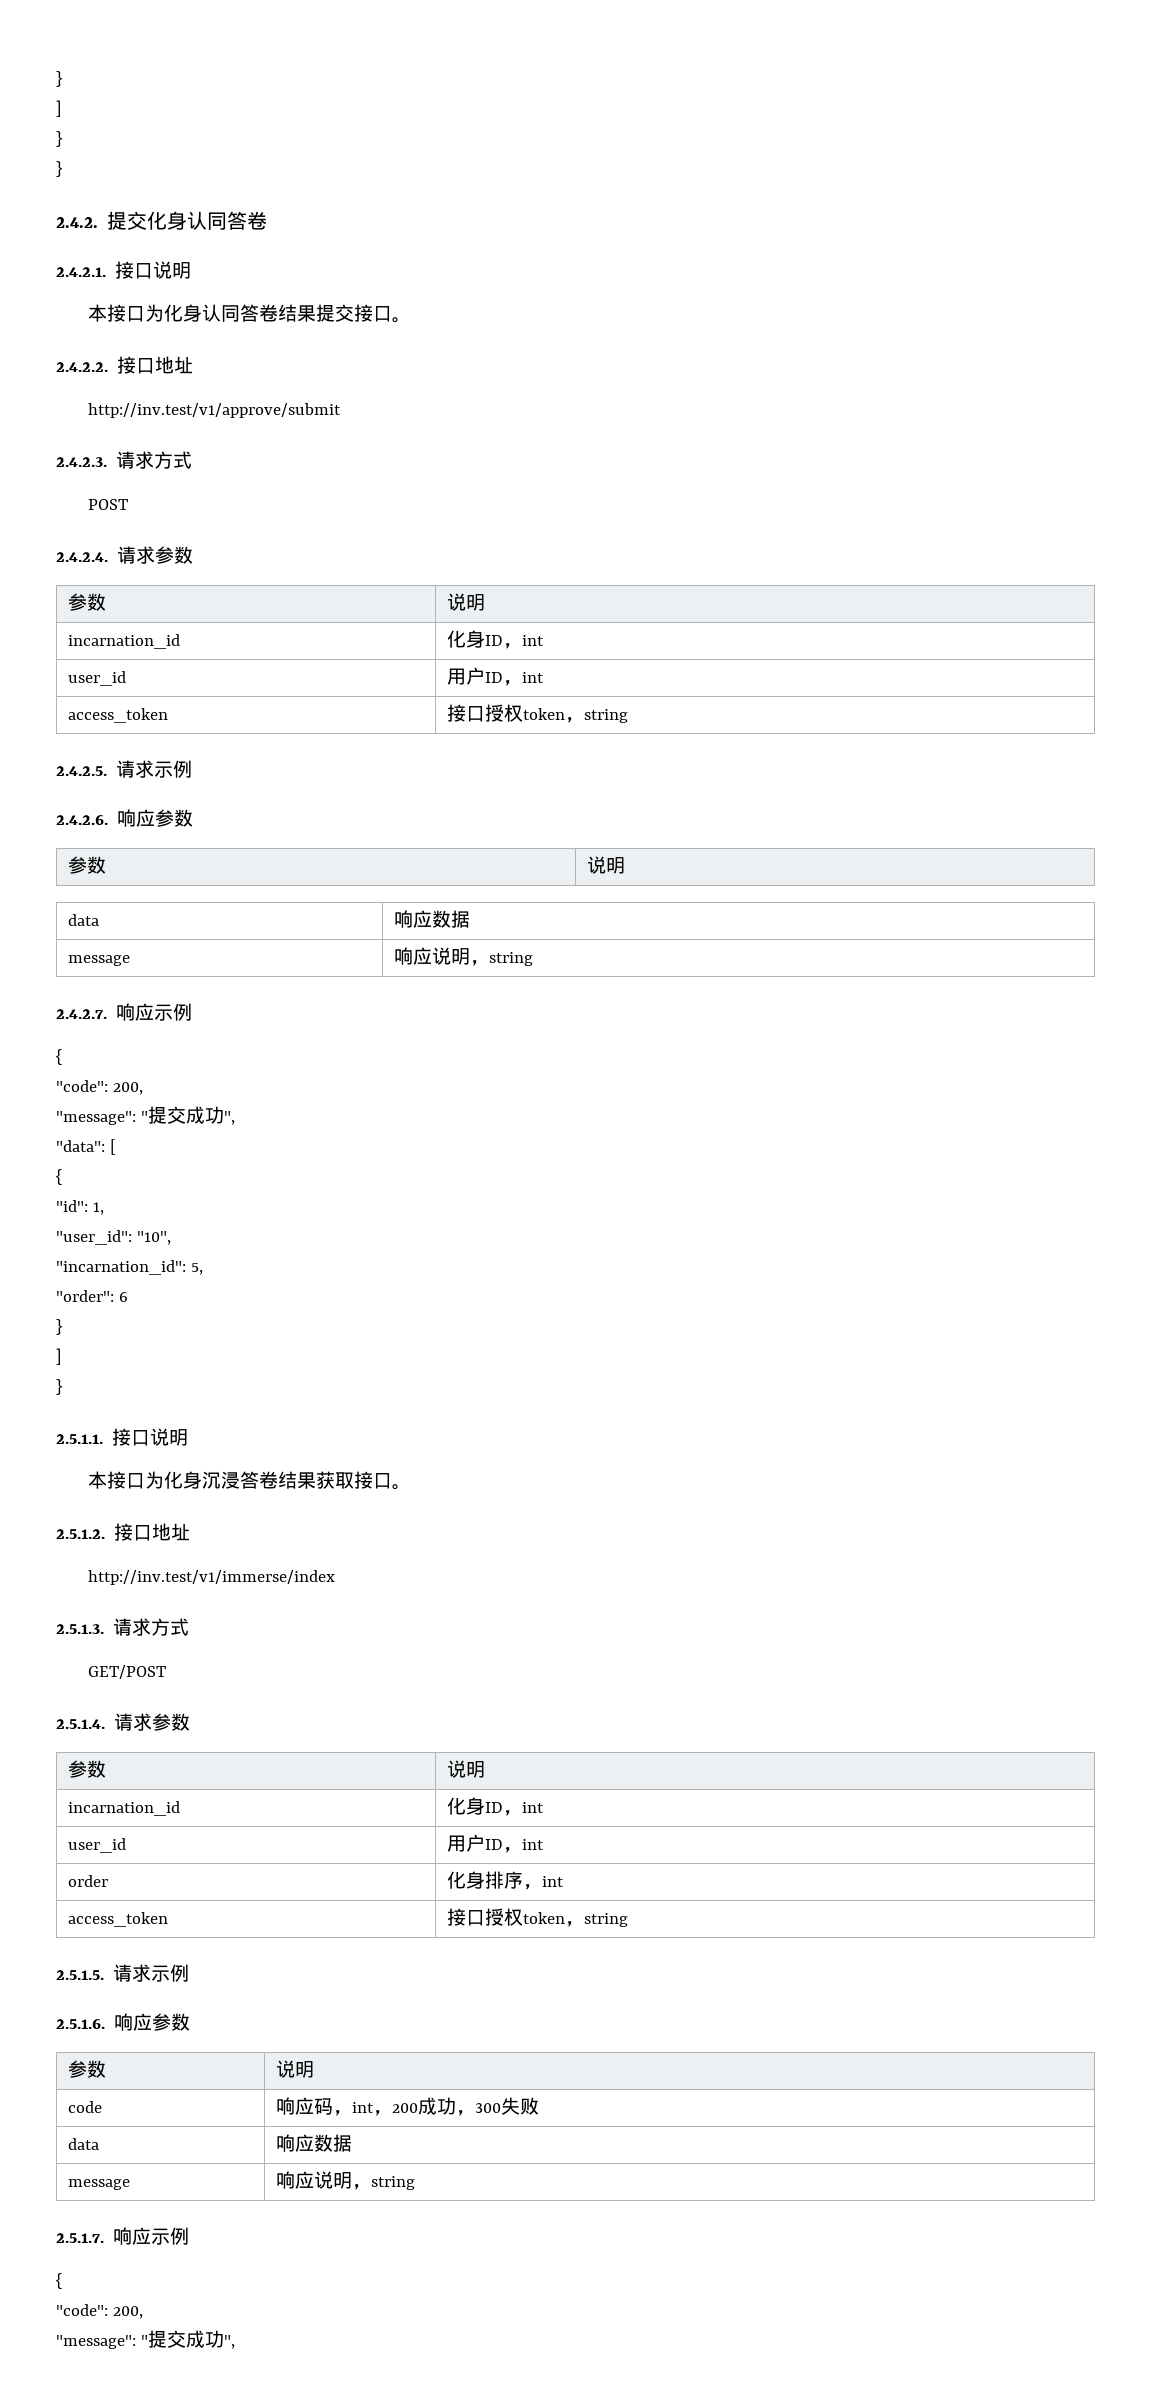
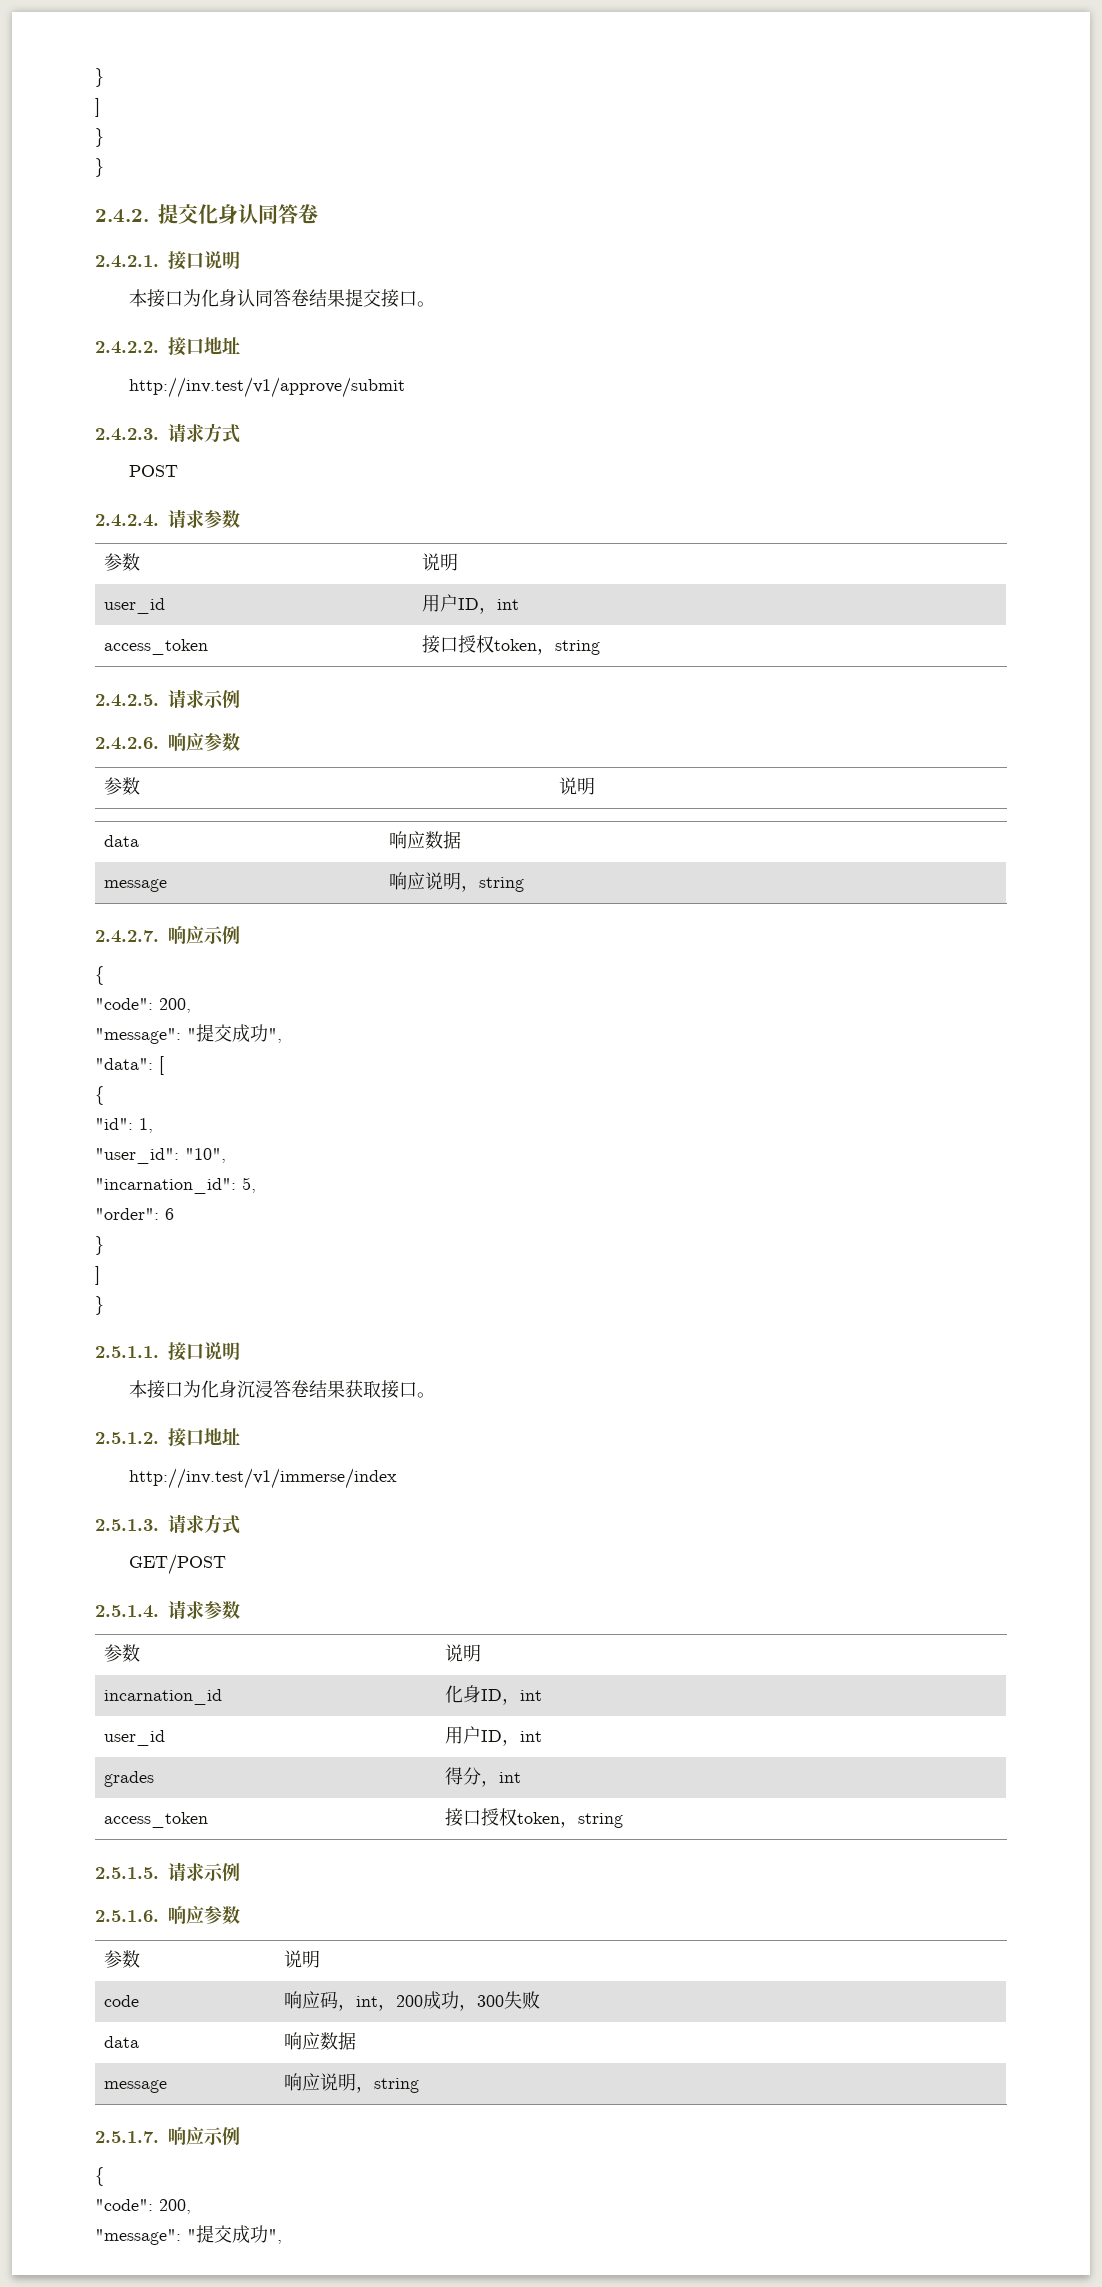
[68,634,181,649] [447,630,545,649] // incarnation_id | 化身ID，int -> (458, 562) none
[68,1875,109,1887] [447,1871,524,1889] order | 化身排序 -> [103,1771,154,1787] [444,1767,481,1785] grades | 得分

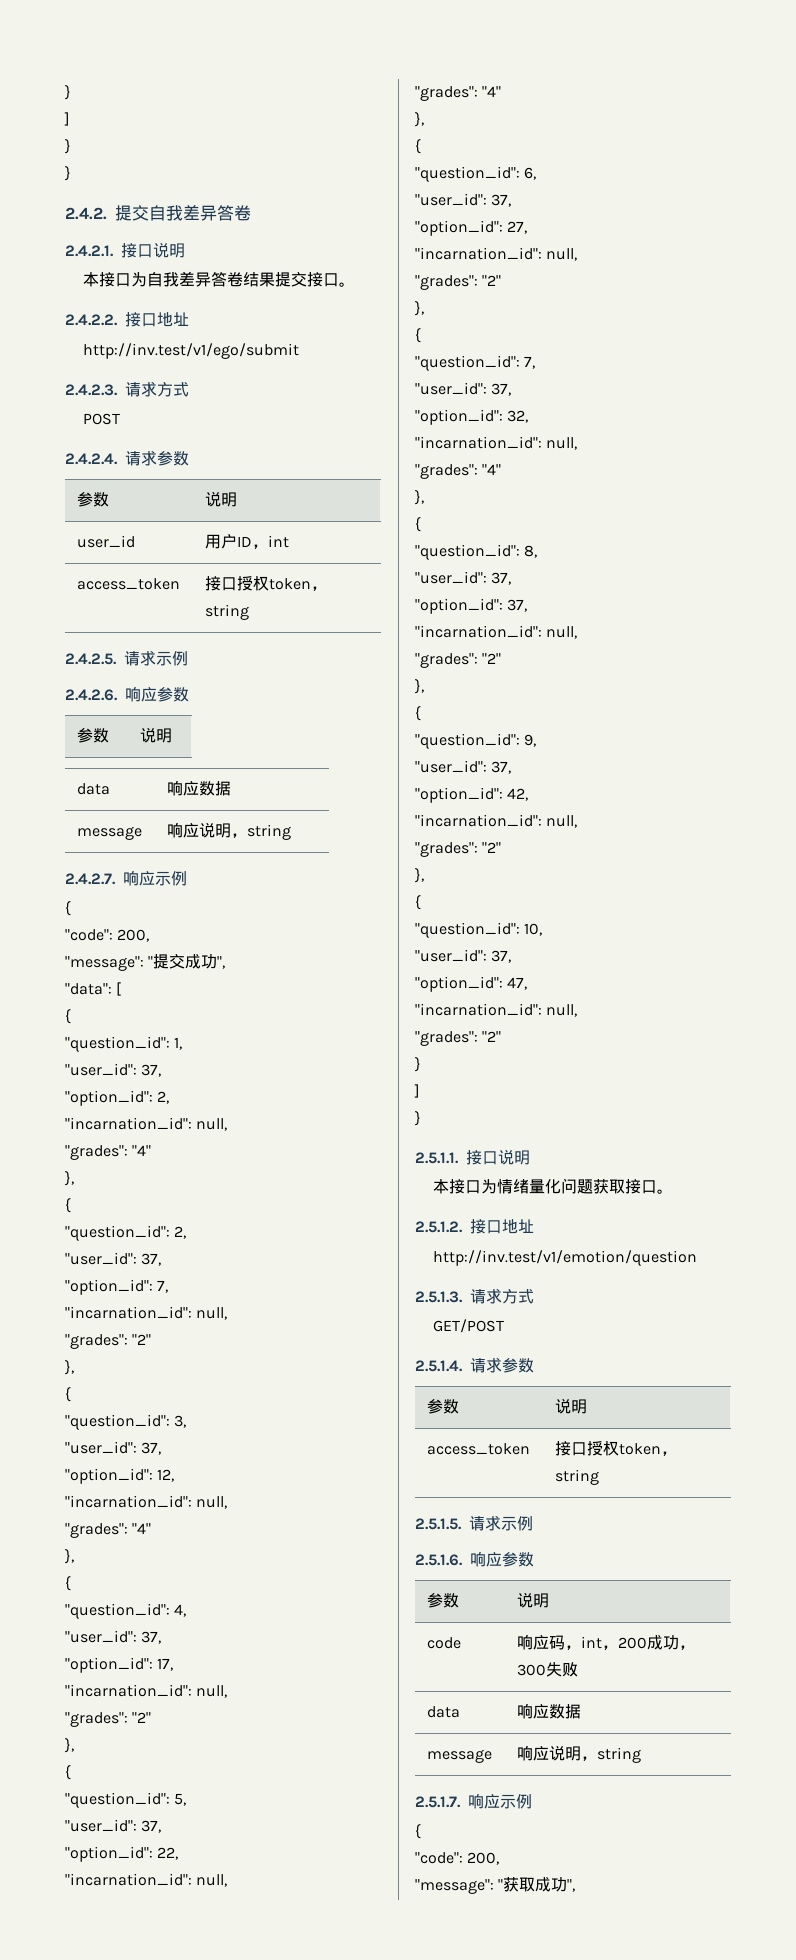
[198,204,278,224] 化身认同 -> [149,205,217,221] 自我差异
[201,289,274,307] 化身认同 -> [147,271,212,287] 自我差异
[129,377,406,398] http://inv.test/v1/approve/submit -> [83,343,300,359] http://inv.test/v1/ego/submit
[95,1118,133,1130] "id": -> [65,1036,170,1052] "question_id":
[185,1148,226,1163] [95,1177,256,1194] [95,1208,174,1220] "10", // "incarnation_id": 5, // "order": 6 -> [141,1064,162,1077] [65,1090,170,1106] [65,1117,228,1131] [65,1145,152,1160] [65,1171,74,1186] [65,1198,71,1213] [65,1225,187,1241] [65,1252,162,1266] [65,1279,169,1295] [65,1306,228,1320] [65,1334,152,1349] [65,1360,74,1375] [65,1387,71,1402] [65,1414,187,1430] [65,1441,162,1455] [65,1468,175,1484] [65,1495,228,1509] [65,1523,152,1538] [65,1549,74,1564] [65,1576,71,1591] [65,1603,187,1619] [65,1630,162,1644] [65,1657,174,1673] [65,1684,228,1698] [65,1712,152,1727] [65,1738,74,1753] [65,1765,71,1780] [65,1792,187,1808] [65,1819,162,1833] [65,1846,179,1862] [65,1873,228,1887] [415,86,502,101] [415,112,424,127] [415,139,421,154] [415,166,537,182] [415,193,512,207] [415,220,528,236] [415,247,578,261] [415,275,502,290] [415,301,424,316] [415,328,421,343] [415,355,536,371] [415,382,512,396] [415,409,529,425] [415,436,578,450] [415,464,502,479] [415,490,424,505] [415,517,421,532] [415,544,538,560] [415,571,512,585] [415,598,528,614] [415,625,578,639] [415,653,502,668] [415,679,424,694] [415,706,421,721] [415,733,537,749] [415,760,512,774] [415,787,529,803] [415,814,578,828] [415,842,502,857] [415,868,424,883] [415,895,421,910] [415,922,543,938] [415,949,512,963] [415,976,528,992] [415,1003,578,1017] [415,1031,502,1046] 37, // "option_id": 2, // "incarnation_id": null, // "grades": "4" // }, // { // "question_id": 2, // "user_id": 37, // "option_id": 7, // "incarnation_id": null, // "grades": "2" // }, // { // "question_id": 3, // "user_id": 37, // "option_id": 12, // "incarnation_id": null, // "grades": "4" // }, // { // "question_id": 4, // "user_id": 37, // "option_id": 17, // "incarnation_id": null, // "grades": "2" // }, // { // "question_id": 5, // "user_id": 37, // "option_id": 22, // "incarnation_id": null, // "grades": "4" // }, // { // "question_id": 6, // "user_id": 37, // "option_id": 27, // "incarnation_id": null, // "grades": "2" // }, // { // "question_id": 7, // "user_id": 37, // "option_id": 32, // "incarnation_id": null, // "grades": "4" // }, // { // "question_id": 8, // "user_id": 37, // "option_id": 37, // "incarnation_id": null, // "grades": "2" // }, // { // "question_id": 9, // "user_id": 37, // "option_id": 42, // "incarnation_id": null, // "grades": "2" // }, // { // "question_id": 10, // "user_id": 37, // "option_id": 47, // "incarnation_id": null, // "grades": "2"
[201,1380,346,1398] 化身沉浸答卷结果 -> [497,1178,594,1194] 情绪量化问题
[129,1468,398,1489] http://inv.test/v1/immerse/index -> [433,1250,698,1266] http://inv.test/v1/emotion/question
[103,1689,222,1705] [444,1685,542,1705] [103,1730,165,1746] [444,1726,542,1746] [103,1771,154,1787] [444,1767,521,1787] // incarnation_id | 化身ID，int // user_id | 用户ID，int // grades | 得分，int -> (588, 1406) none
[196,2225,232,2243] 提交 -> [503,1877,536,1892] 获取

